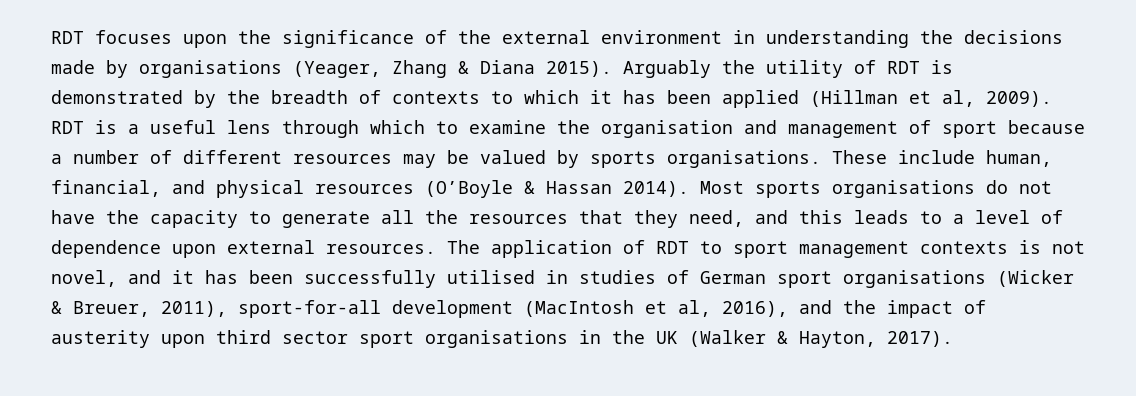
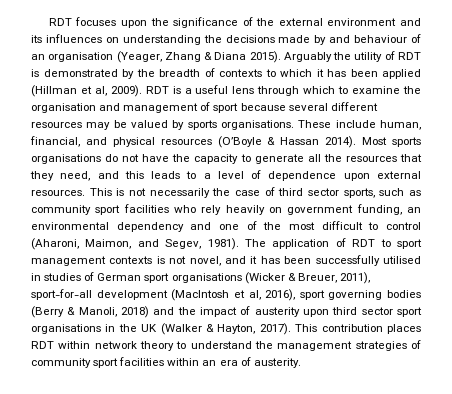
[733,30,755,44] in -> [400,18,422,26] [31,34,119,43] and its influences on
[139,60,282,78] organisations -> [329,34,421,43] [31,52,114,62] and behaviour of an organisation
[51,150,172,164] a number of -> [288,103,328,111] several
(436, 249) none -> [89,187,422,198] [31,204,421,215] [31,221,422,232] [31,238,239,250] This is not necessarily the case of third sector sports, such as community sport facilities who rely heavily on government funding, an environmental dependency and one of the most difficult to control (Aharoni, Maimon, and Segev, 1981).
(788, 309) none -> [299,290,421,300] [31,306,149,318] sport governing bodies (Berry & Manoli, 2018)
(953, 339) none -> [295,324,421,334] [31,340,421,351] [31,357,301,368] This contribution places RDT within network theory to understand the management strategies of community sport facilities within an era of austerity.

